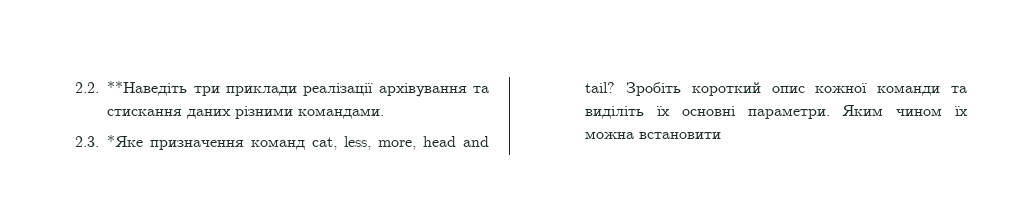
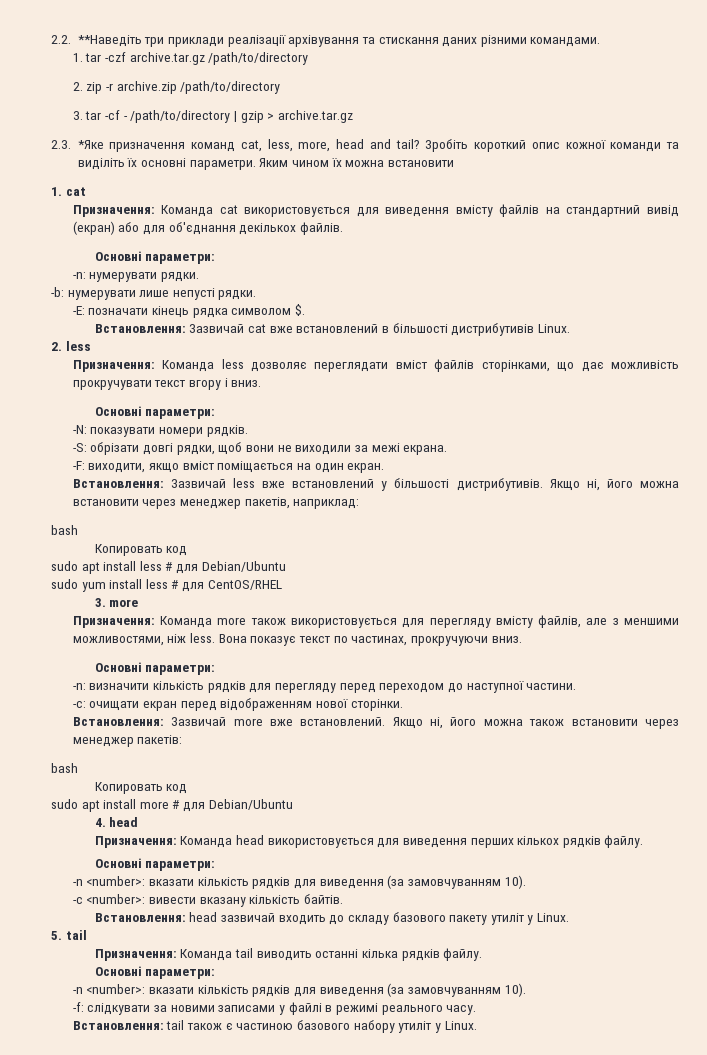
(385, 113) none -> [72,52,309,65] [72,81,281,94] [72,110,353,123] // 1. tar -czf archive.tar.gz /path/to/directory // 2. zip -r archive.zip /path/to/directory // 3. tar -cf - /path/to/directory | gzip > archive.tar.gz
(722, 135) none -> [50,187,86,196] [72,204,679,217] [72,221,343,235] [94,251,216,264] [72,272,200,282] [50,287,257,300] [72,304,305,318] [94,323,570,336] [50,341,91,351] [72,359,679,372] [72,378,262,390] [94,406,216,419] [72,425,248,437] [72,442,448,455] [72,461,385,473] [72,478,680,491] [72,497,360,509] [50,525,78,535] [94,544,188,556] [50,561,286,574] [50,579,282,592] [94,598,139,607] [72,615,679,628] [72,633,522,646] [94,662,216,675] [72,681,577,693] [72,698,403,711] [72,717,680,729] [72,735,183,747] [50,763,78,773] [94,782,188,794] [50,799,293,812] [94,817,139,827] [94,835,644,848] [94,858,216,871] [72,875,526,889] [72,894,343,907] [94,912,570,925] [50,930,87,940] [94,948,483,961] [94,966,216,979] [72,983,526,997] [72,1002,477,1015] [72,1020,477,1033] // 1. cat // Призначення: Команда cat використовується для виведення вмісту файлів на стандартний вивід (екран) або для об'єднання декількох файлів. // Основні параметри: // -n: нумерувати рядки. // -b: нумерувати лише непусті рядки. // -E: позначати кінець рядка символом $. // Встановлення: Зазвичай cat вже встановлений в більшості дистрибутивів Linux. // 2. less // Призначення: Команда less дозволяє переглядати вміст файлів сторінками, що дає можливість прокручувати текст вгору і вниз. // Основні параметри: // -N: показувати номери рядків. // -S: обрізати довгі рядки, щоб вони не виходили за межі екрана. // -F: виходити, якщо вміст поміщається на один екран. // Встановлення: Зазвичай less вже встановлений у більшості дистрибутивів. Якщо ні, його можна встановити через менеджер пакетів, наприклад: // bash // Копировать код // sudo apt install less # для Debian/Ubuntu // sudo yum install less # для CentOS/RHEL // 3. more // Призначення: Команда more також використовується для перегляду вмісту файлів, але з меншими можливостями, ніж less. Вона показує текст по частинах, прокручуючи вниз. // Основні параметри: // -n: визначити кількість рядків для перегляду перед переходом до наступної частини. // -c: очищати екран перед відображенням нової сторінки. // Встановлення: Зазвичай more вже встановлений. Якщо ні, його можна також встановити через менеджер пакетів: // bash // Копировать код // sudo apt install more # для Debian/Ubuntu // 4. head // Призначення: Команда head використовується для виведення перших кількох рядків файлу. // Основні параметри: // -n <number>: вказати кількість рядків для виведення (за замовчуванням 10). // -c <number>: вивести вказану кількість байтів. // Встановлення: head зазвичай входить до складу базового пакету утиліт у Linux. // 5. tail // Призначення: Команда tail виводить останні кілька рядків файлу. // Основні параметри: // -n <number>: вказати кількість рядків для виведення (за замовчуванням 10). // -f: слідкувати за новими записами у файлі в режимі реального часу. // Встановлення: tail також є частиною базового набору утиліт у Linux.

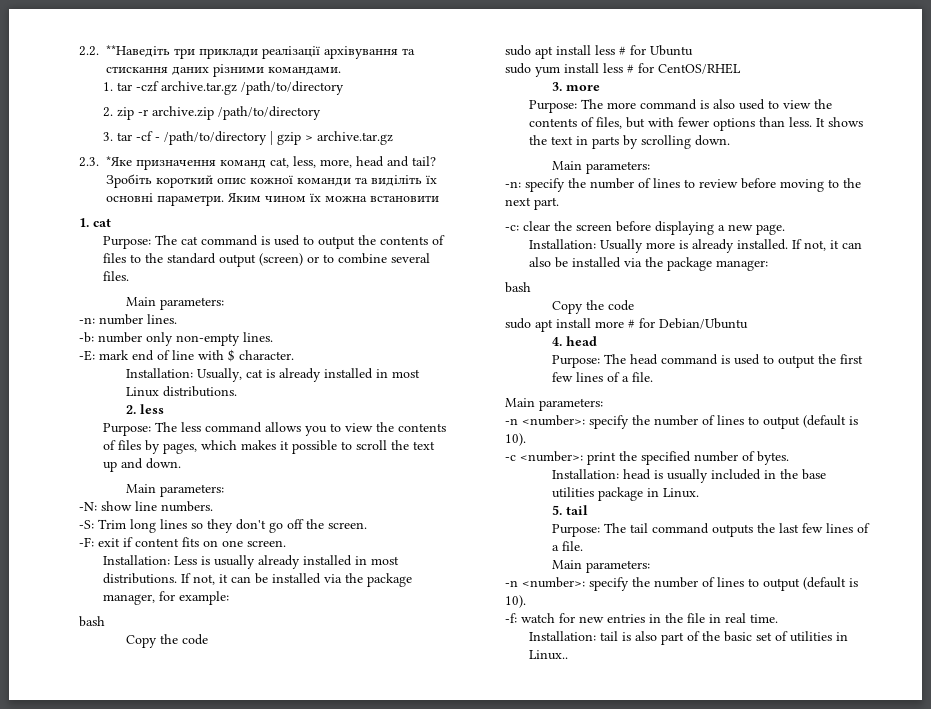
[72,204,679,217] [72,221,343,235] [94,251,216,264] [72,272,200,282] Призначення: Команда cat використовується для виведення вмісту файлів на стандартний вивід (екран) або для об'єднання декількох файлів. // Основні параметри: // -n: нумерувати рядки. -> [102,235,445,249] [102,253,430,267] [102,271,129,281] [126,297,225,310] [79,314,178,325] Purpose: The cat command is used to output the contents of files to the standard output (screen) or to combine several files. // Main parameters: // -n: number lines.
[67,288,257,300] [72,304,305,318] [94,323,570,336] [50,341,91,351] [72,359,679,372] [72,378,262,390] [94,406,216,419] [72,425,248,437] [72,442,448,455] [72,461,385,473] [72,478,680,491] [72,497,360,509] [50,525,78,535] [94,544,188,556] нумерувати лише непусті рядки. // -E: позначати кінець рядка символом $. // Встановлення: Зазвичай cat вже встановлений в більшості дистрибутивів Linux. // 2. less // Призначення: Команда less дозволяє переглядати вміст файлів сторінками, що дає можливість прокручувати текст вгору і вниз. // Основні параметри: // -N: показувати номери рядків. // -S: обрізати довгі рядки, щоб вони не виходили за межі екрана. // -F: виходити, якщо вміст поміщається на один екран. // Встановлення: Зазвичай less вже встановлений у більшості дистрибутивів. Якщо ні, його можна встановити через менеджер пакетів, наприклад: // bash // Копировать код -> [98,332,274,346] [79,349,295,362] [126,368,421,382] [126,386,238,397] [126,404,165,414] [102,422,446,436] [102,440,435,454] [102,458,181,472] [126,484,225,497] [79,501,214,512] [79,519,368,533] [79,537,287,547] [102,555,399,569] [102,573,412,587] [102,591,229,605] [79,616,106,627] [126,634,209,648] number only non-empty lines. // -E: mark end of line with $ character. // Installation: Usually, cat is already installed in most Linux distributions. // 2. less // Purpose: The less command allows you to view the contents of files by pages, which makes it possible to scroll the text up and down. // Main parameters: // -N: show line numbers. // -S: Trim long lines so they don't go off the screen. // -F: exit if content fits on one screen. // Installation: Less is usually already installed in most distributions. If not, it can be installed via the package manager, for example: // bash // Copy the code
[176,561,286,574] для Debian/Ubuntu -> [630,45,694,56] for Ubuntu
[182,582,205,592] для -> [638,63,655,73] for
[72,615,679,628] [72,633,522,646] [94,662,216,675] [72,681,577,693] [72,698,403,711] [72,717,680,729] [72,735,183,747] [50,763,78,773] [94,782,188,794] Призначення: Команда more також використовується для перегляду вмісту файлів, але з меншими можливостями, ніж less. Вона показує текст по частинах, прокручуючи вниз. // Основні параметри: // -n: визначити кількість рядків для перегляду перед переходом до наступної частини. // -c: очищати екран перед відображенням нової сторінки. // Встановлення: Зазвичай more вже встановлений. Якщо ні, його можна також встановити через менеджер пакетів: // bash // Копировать код -> [528,99,832,113] [528,117,863,131] [528,135,730,149] [552,161,651,174] [505,178,862,192] [505,197,560,210] [505,221,786,235] [528,239,862,253] [528,257,768,271] [505,282,532,293] [552,300,635,314] Purpose: The more command is also used to view the contents of files, but with fewer options than less. It shows the text in parts by scrolling down. // Main parameters: // -n: specify the number of lines to review before moving to the next part. // -c: clear the screen before displaying a new page. // Installation: Usually more is already installed. If not, it can also be installed via the package manager: // bash // Copy the code
[183,802,206,812] для -> [639,318,656,328] for
[94,835,644,848] [94,858,216,871] [72,875,526,889] [72,894,343,907] [94,912,570,925] [50,930,87,940] [94,948,483,961] [94,966,216,979] [72,983,526,997] [72,1002,477,1015] [72,1020,477,1033] Призначення: Команда head використовується для виведення перших кількох рядків файлу. // Основні параметри: // -n <number>: вказати кількість рядків для виведення (за замовчуванням 10). // -c <number>: вивести вказану кількість байтів. // Встановлення: head зазвичай входить до складу базового пакету утиліт у Linux. // 5. tail // Призначення: Команда tail виводить останні кілька рядків файлу. // Основні параметри: // -n <number>: вказати кількість рядків для виведення (за замовчуванням 10). // -f: слідкувати за новими записами у файлі в режимі реального часу. // Встановлення: tail також є частиною базового набору утиліт у Linux. -> [552,354,864,368] [552,372,654,382] [505,398,604,411] [505,415,859,429] [505,433,527,446] [505,451,790,465] [552,469,827,483] [552,487,700,501] [552,505,589,515] [552,523,871,537] [552,541,584,551] [552,560,651,573] [505,577,859,591] [505,595,527,608] [505,613,779,623] [528,631,848,645] [528,650,568,660] Purpose: The head command is used to output the first few lines of a file. // Main parameters: // -n <number>: specify the number of lines to output (default is 10). // -c <number>: print the specified number of bytes. // Installation: head is usually included in the base utilities package in Linux. // 5. tail // Purpose: The tail command outputs the last few lines of a file. // Main parameters: // -n <number>: specify the number of lines to output (default is 10). // -f: watch for new entries in the file in real time. // Installation: tail is also part of the basic set of utilities in Linux..

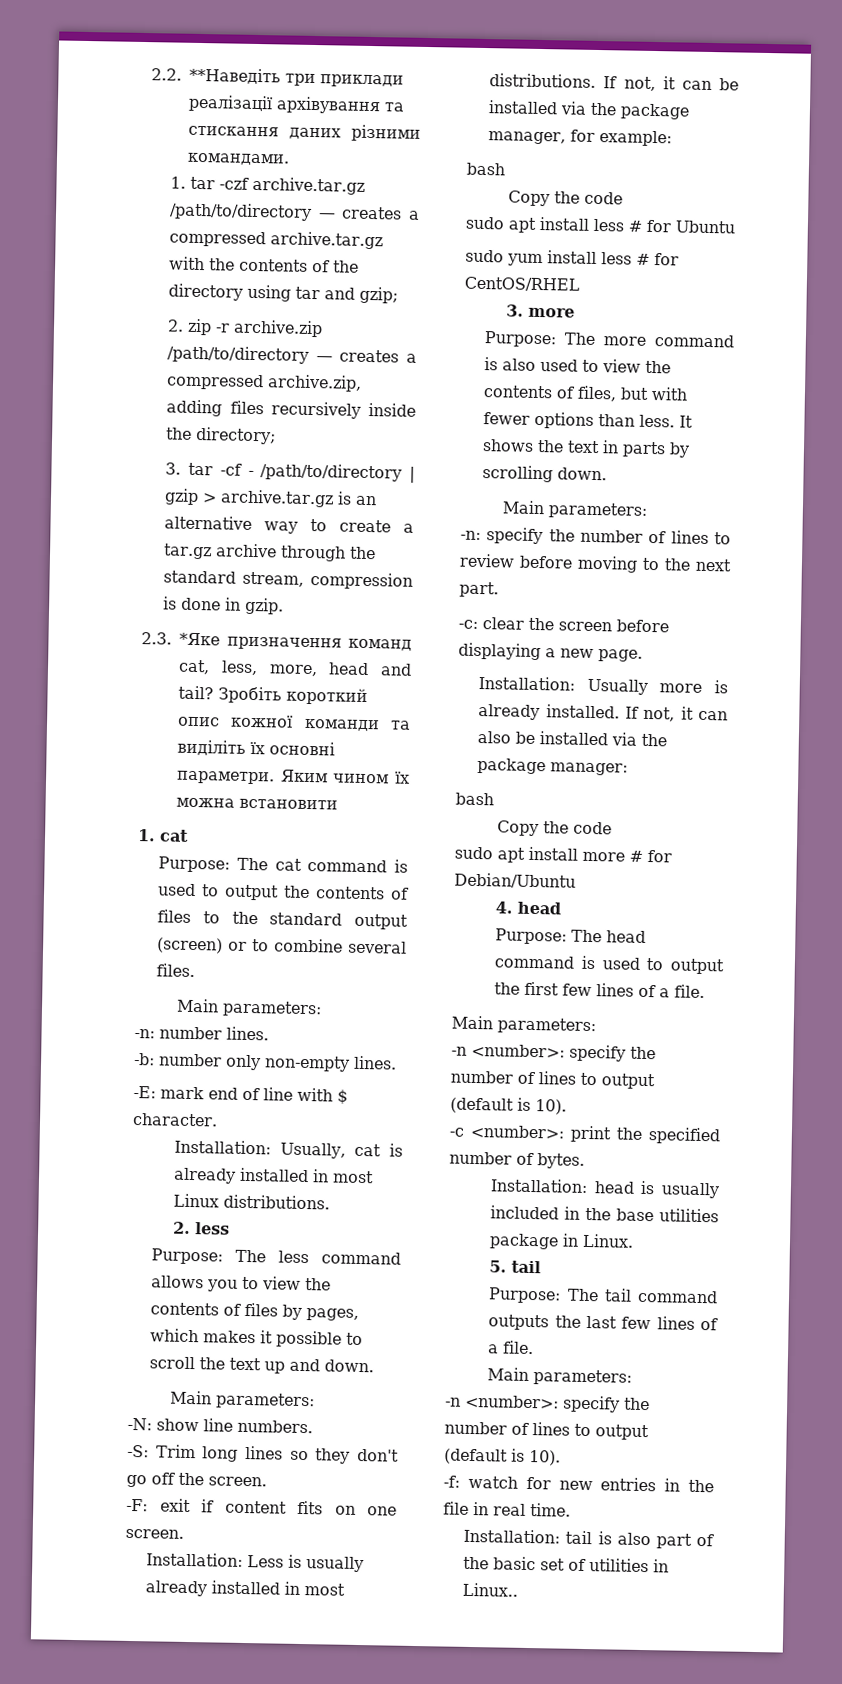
(344, 88) none -> [317,206,421,220] [169,230,384,250] [169,256,360,273] [168,283,399,304] — creates a compressed archive.tar.gz with the contents of the directory using tar and gzip;
(321, 113) none -> [315,349,418,363] [166,373,363,392] [166,399,416,419] [166,426,277,445] — creates a compressed archive.zip, adding files recursively inside the directory;
(393, 138) none -> [337,491,378,506] [164,515,414,534] [163,543,377,562] [163,570,413,590] [163,596,285,615] is an alternative way to create a tar.gz archive through the standard stream, compression is done in gzip.

